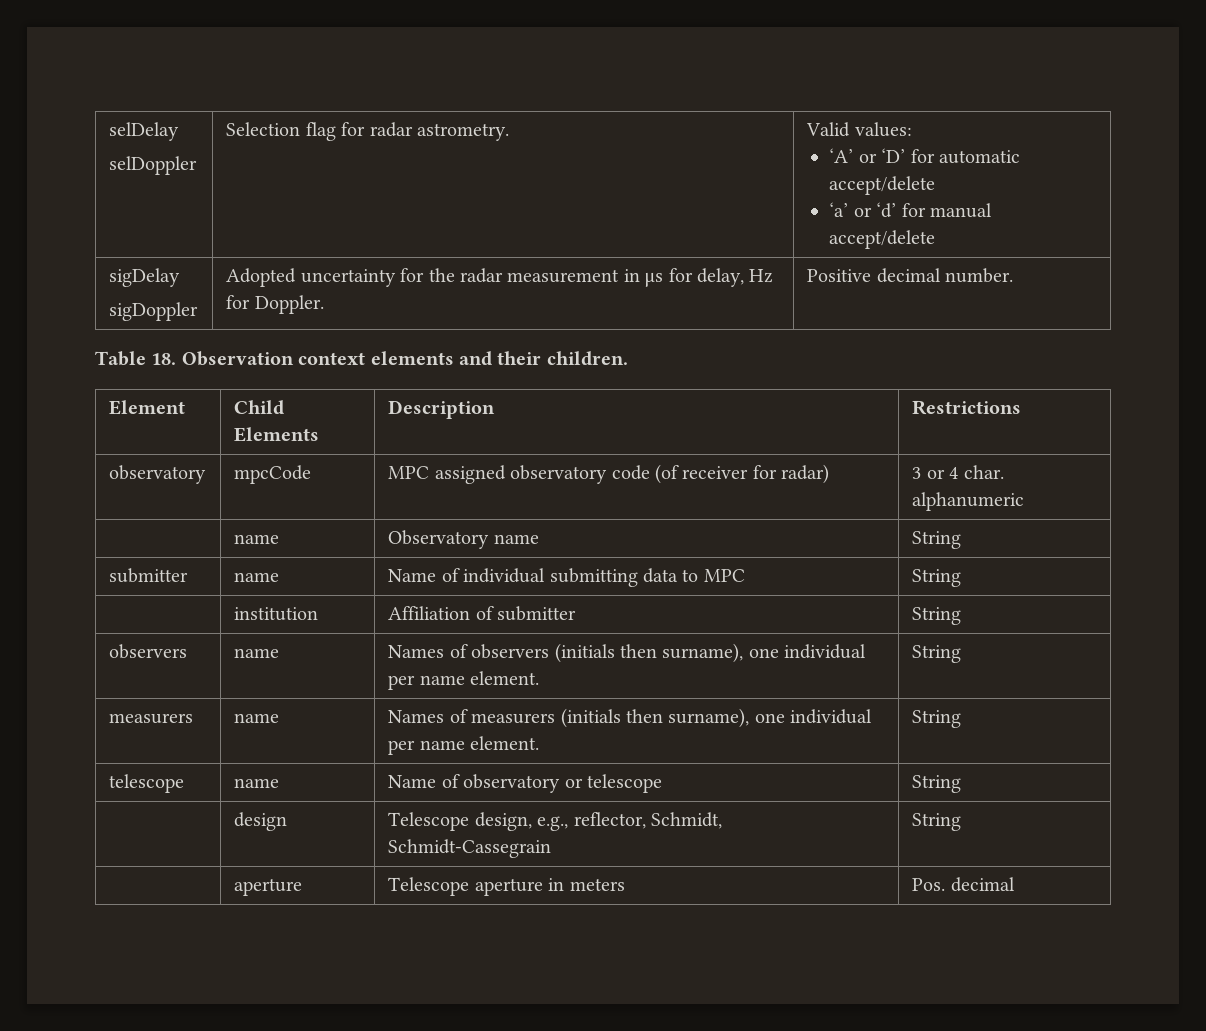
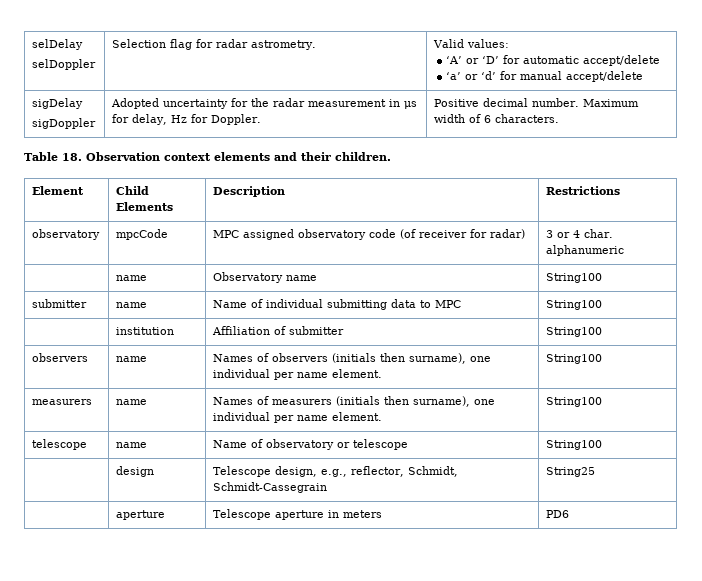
(1014, 275) none -> [583,99,640,107] [434,114,560,123] Maximum width of 6 characters.
[912,531,962,549] String -> [546,273,603,283] String100
[912,569,962,587] String -> [546,300,603,310] String100
[912,607,962,625] String -> [546,327,603,337] String100
[912,645,962,663] String -> [546,354,603,364] String100
[912,710,962,728] String -> [546,397,603,407] String100
[912,775,962,793] String -> [546,440,603,450] String100
[912,813,962,831] String -> [546,467,596,477] String25
[912,877,1015,892] Pos. decimal -> [546,510,570,518] PD6

